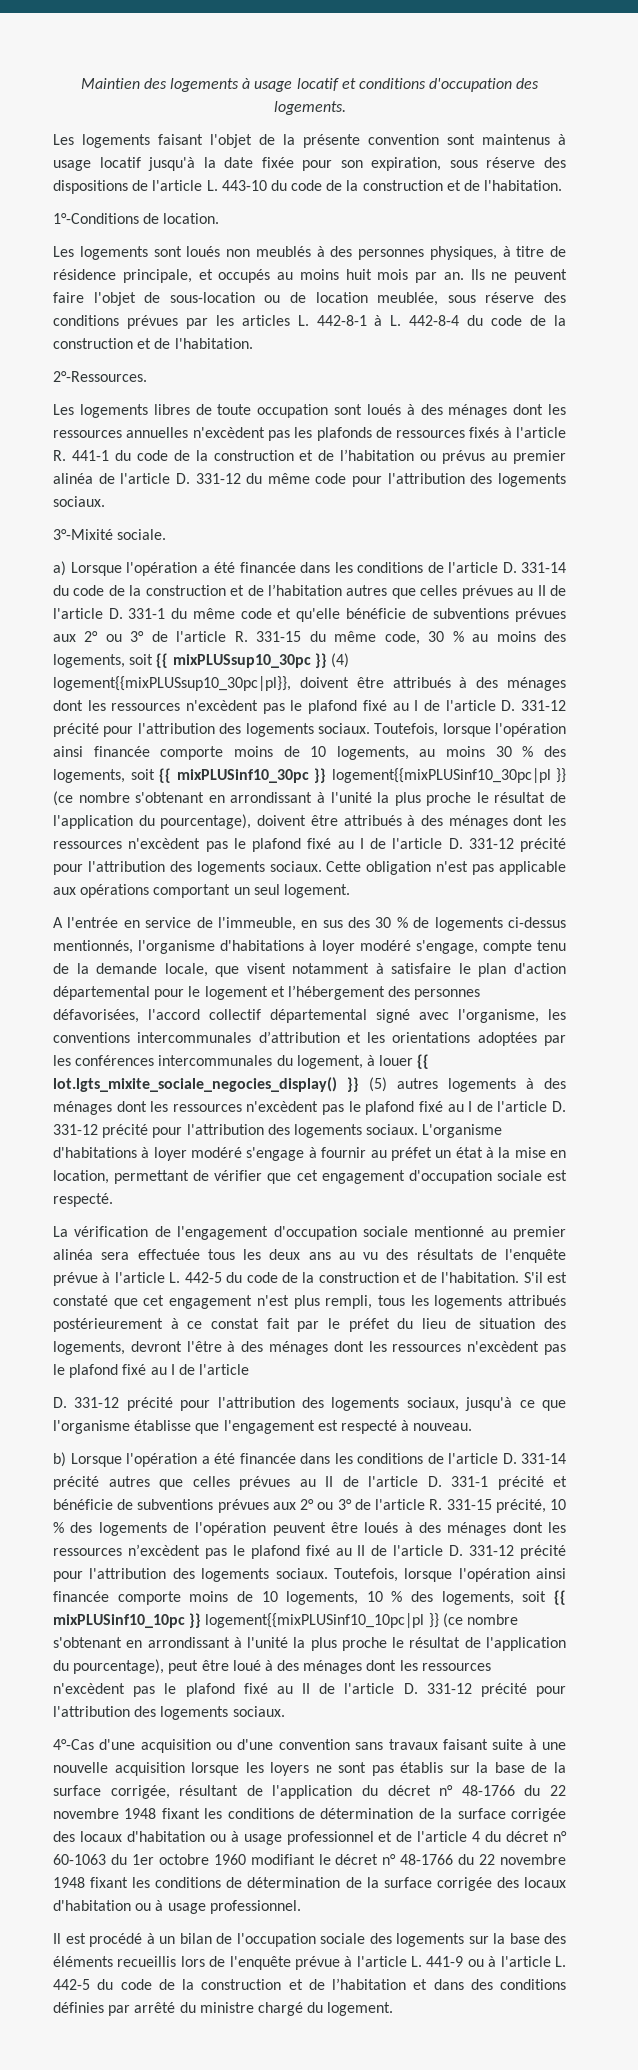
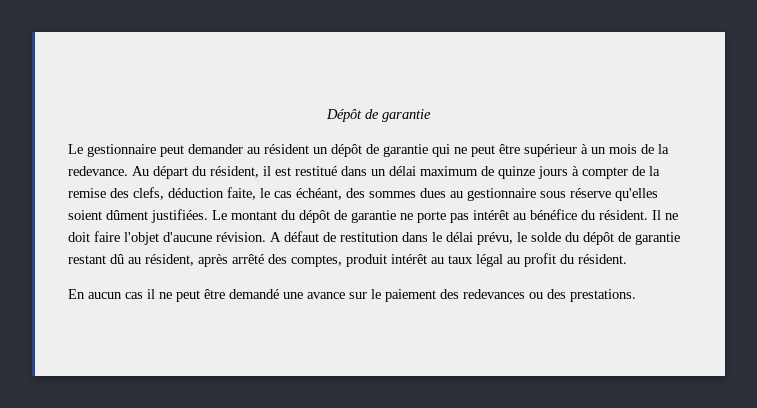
[80,78,540,92] [273,101,346,115] [53,134,566,148] [53,157,566,171] [53,180,563,194] [53,213,220,224] [53,246,566,260] [53,269,567,283] [53,292,566,306] [53,315,566,329] [53,338,253,349] [53,371,147,382] [53,404,566,418] [53,427,567,441] [53,449,566,464] [53,473,566,487] [53,496,105,507] [53,529,167,540] [53,561,566,576] [53,584,567,599] [53,608,566,622] [53,631,566,645] [53,653,349,668] [53,676,566,691] [53,700,566,714] [53,723,566,737] [53,746,566,760] [53,768,566,783] [53,791,566,806] [53,814,566,829] [53,838,566,852] [53,861,567,875] [53,884,350,898] [53,917,566,931] [53,940,566,954] [53,963,566,977] [53,985,481,1000] [53,1009,566,1023] [53,1031,566,1046] [53,1054,430,1069] [53,1077,566,1092] [53,1101,567,1115] [53,1124,503,1138] [53,1147,566,1161] [53,1170,567,1184] [53,1193,113,1207] [53,1226,566,1240] [53,1249,566,1263] [53,1272,567,1286] [53,1295,566,1309] [53,1318,566,1332] [53,1341,566,1355] [53,1364,250,1378] [53,1397,566,1411] [53,1420,473,1434] [53,1452,566,1467] [53,1476,567,1490] [53,1499,566,1513] [53,1522,566,1536] [53,1544,567,1559] [53,1568,566,1582] [53,1590,566,1605] [53,1613,518,1628] [53,1637,566,1651] [53,1659,491,1674] [53,1683,566,1697] [53,1706,285,1720] [53,1739,567,1753] [53,1762,567,1776] [53,1785,567,1799] [53,1808,566,1822] [53,1831,567,1845] [53,1854,567,1865] [53,1877,566,1891] [53,1900,301,1914] [53,1933,566,1947] [53,1956,566,1970] [53,1978,566,1990] [53,2002,394,2016] Maintien des logements à usage locatif et conditions d'occupation des logements. // Les logements faisant l'objet de la présente convention sont maintenus à usage locatif jusqu'à la date fixée pour son expiration, sous réserve des dispositions de l'article L. 443-10 du code de la construction et de l'habitation. // 1°-Conditions de location. // Les logements sont loués non meublés à des personnes physiques, à titre de résidence principale, et occupés au moins huit mois par an. Ils ne peuvent faire l'objet de sous-location ou de location meublée, sous réserve des conditions prévues par les articles L. 442-8-1 à L. 442-8-4 du code de la construction et de l'habitation. // 2°-Ressources. // Les logements libres de toute occupation sont loués à des ménages dont les ressources annuelles n'excèdent pas les plafonds de ressources fixés à l'article R. 441-1 du code de la construction et de l’habitation ou prévus au premier alinéa de l'article D. 331-12 du même code pour l'attribution des logements sociaux. // 3°-Mixité sociale. // a) Lorsque l'opération a été financée dans les conditions de l'article D. 331-14 du code de la construction et de l’habitation autres que celles prévues au II de l'article D. 331-1 du même code et qu'elle bénéficie de subventions prévues aux 2° ou 3° de l'article R. 331-15 du même code, 30 % au moins des logements, soit {{ mixPLUSsup10_30pc }} (4) logement{{mixPLUSsup10_30pc|pl}}, doivent être attribués à des ménages dont les ressources n'excèdent pas le plafond fixé au I de l'article D. 331-12 précité pour l'attribution des logements sociaux. Toutefois, lorsque l'opération ainsi financée comporte moins de 10 logements, au moins 30 % des logements, soit {{ mixPLUSinf10_30pc }} logement{{mixPLUSinf10_30pc|pl }} (ce nombre s'obtenant en arrondissant à l'unité la plus proche le résultat de l'application du pourcentage), doivent être attribués à des ménages dont les ressources n'excèdent pas le plafond fixé au I de l'article D. 331-12 précité pour l'attribution des logements sociaux. Cette obligation n'est pas applicable aux opérations comportant un seul logement. // A l'entrée en service de l'immeuble, en sus des 30 % de logements ci-dessus mentionnés, l'organisme d'habitations à loyer modéré s'engage, compte tenu de la demande locale, que visent notamment à satisfaire le plan d'action départemental pour le logement et l’hébergement des personnes défavorisées, l'accord collectif départemental signé avec l'organisme, les conventions intercommunales d’attribution et les orientations adoptées par les conférences intercommunales du logement, à louer {{ lot.lgts_mixite_sociale_negocies_display() }} (5) autres logements à des ménages dont les ressources n'excèdent pas le plafond fixé au I de l'article D. 331-12 précité pour l'attribution des logements sociaux. L'organisme d'habitations à loyer modéré s'engage à fournir au préfet un état à la mise en location, permettant de vérifier que cet engagement d'occupation sociale est respecté. // La vérification de l'engagement d'occupation sociale mentionné au premier alinéa sera effectuée tous les deux ans au vu des résultats de l'enquête prévue à l'article L. 442-5 du code de la construction et de l'habitation. S'il est constaté que cet engagement n'est plus rempli, tous les logements attribués postérieurement à ce constat fait par le préfet du lieu de situation des logements, devront l'être à des ménages dont les ressources n'excèdent pas le plafond fixé au I de l'article // D. 331-12 précité pour l'attribution des logements sociaux, jusqu'à ce que l'organisme établisse que l'engagement est respecté à nouveau. // b) Lorsque l'opération a été financée dans les conditions de l'article D. 331-14 précité autres que celles prévues au II de l'article D. 331-1 précité et bénéficie de subventions prévues aux 2° ou 3° de l'article R. 331-15 précité, 10 % des logements de l'opération peuvent être loués à des ménages dont les ressources n’excèdent pas le plafond fixé au II de l'article D. 331-12 précité pour l'attribution des logements sociaux. Toutefois, lorsque l'opération ainsi financée comporte moins de 10 logements, 10 % des logements, soit {{ mixPLUSinf10_10pc }} logement{{mixPLUSinf10_10pc|pl }} (ce nombre s'obtenant en arrondissant à l'unité la plus proche le résultat de l'application du pourcentage), peut être loué à des ménages dont les ressources n'excèdent pas le plafond fixé au II de l'article D. 331-12 précité pour l'attribution des logements sociaux. // 4°-Cas d'une acquisition ou d'une convention sans travaux faisant suite à une nouvelle acquisition lorsque les loyers ne sont pas établis sur la base de la surface corrigée, résultant de l'application du décret n° 48-1766 du 22 novembre 1948 fixant les conditions de détermination de la surface corrigée des locaux d'habitation ou à usage professionnel et de l'article 4 du décret n° 60-1063 du 1er octobre 1960 modifiant le décret n° 48-1766 du 22 novembre 1948 fixant les conditions de détermination de la surface corrigée des locaux d'habitation ou à usage professionnel. // Il est procédé à un bilan de l'occupation sociale des logements sur la base des éléments recueillis lors de l'enquête prévue à l'article L. 441-9 ou à l'article L. 442-5 du code de la construction et de l’habitation et dans des conditions définies par arrêté du ministre chargé du logement. -> [326,109,431,122] [68,144,669,157] [68,166,660,179] [68,187,658,201] [68,209,678,223] [68,231,680,245] [68,253,627,267] [68,289,636,302] Dépôt de garantie // Le gestionnaire peut demander au résident un dépôt de garantie qui ne peut être supérieur à un mois de la redevance. Au départ du résident, il est restitué dans un délai maximum de quinze jours à compter de la remise des clefs, déduction faite, le cas échéant, des sommes dues au gestionnaire sous réserve qu'elles soient dûment justifiées. Le montant du dépôt de garantie ne porte pas intérêt au bénéfice du résident. Il ne doit faire l'objet d'aucune révision. A défaut de restitution dans le délai prévu, le solde du dépôt de garantie restant dû au résident, après arrêté des comptes, produit intérêt au taux légal au profit du résident. // En aucun cas il ne peut être demandé une avance sur le paiement des redevances ou des prestations.

